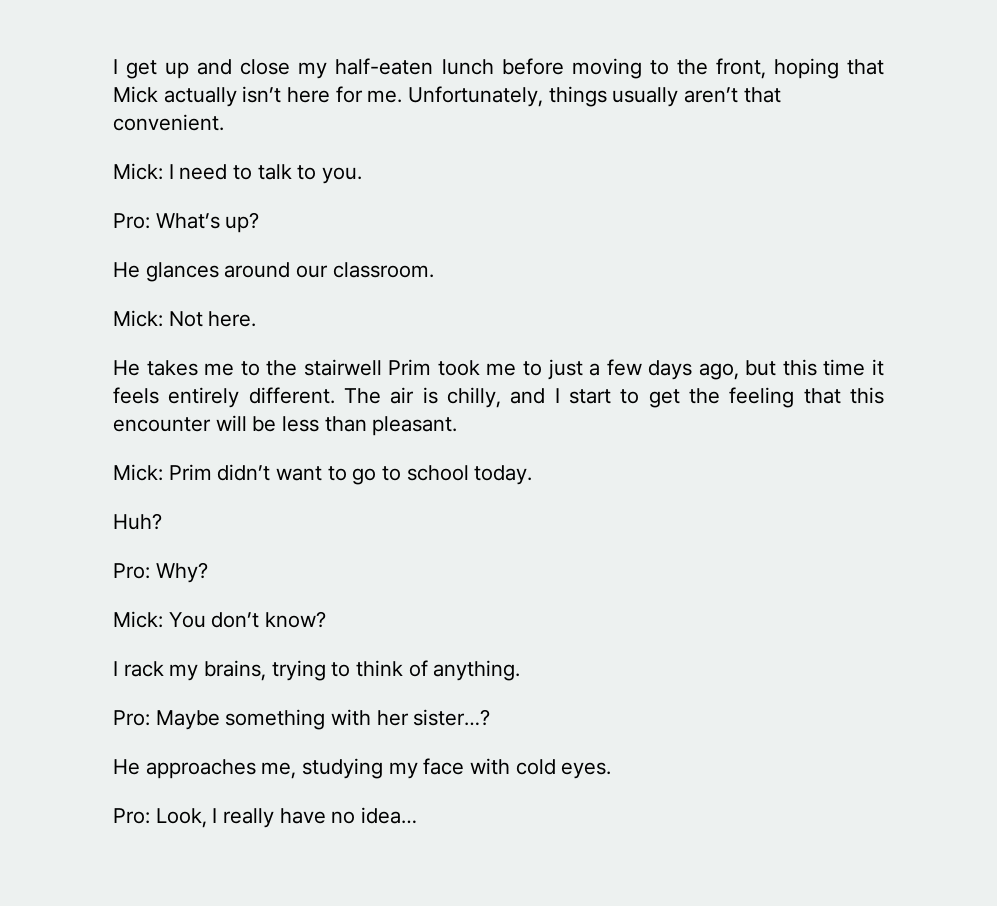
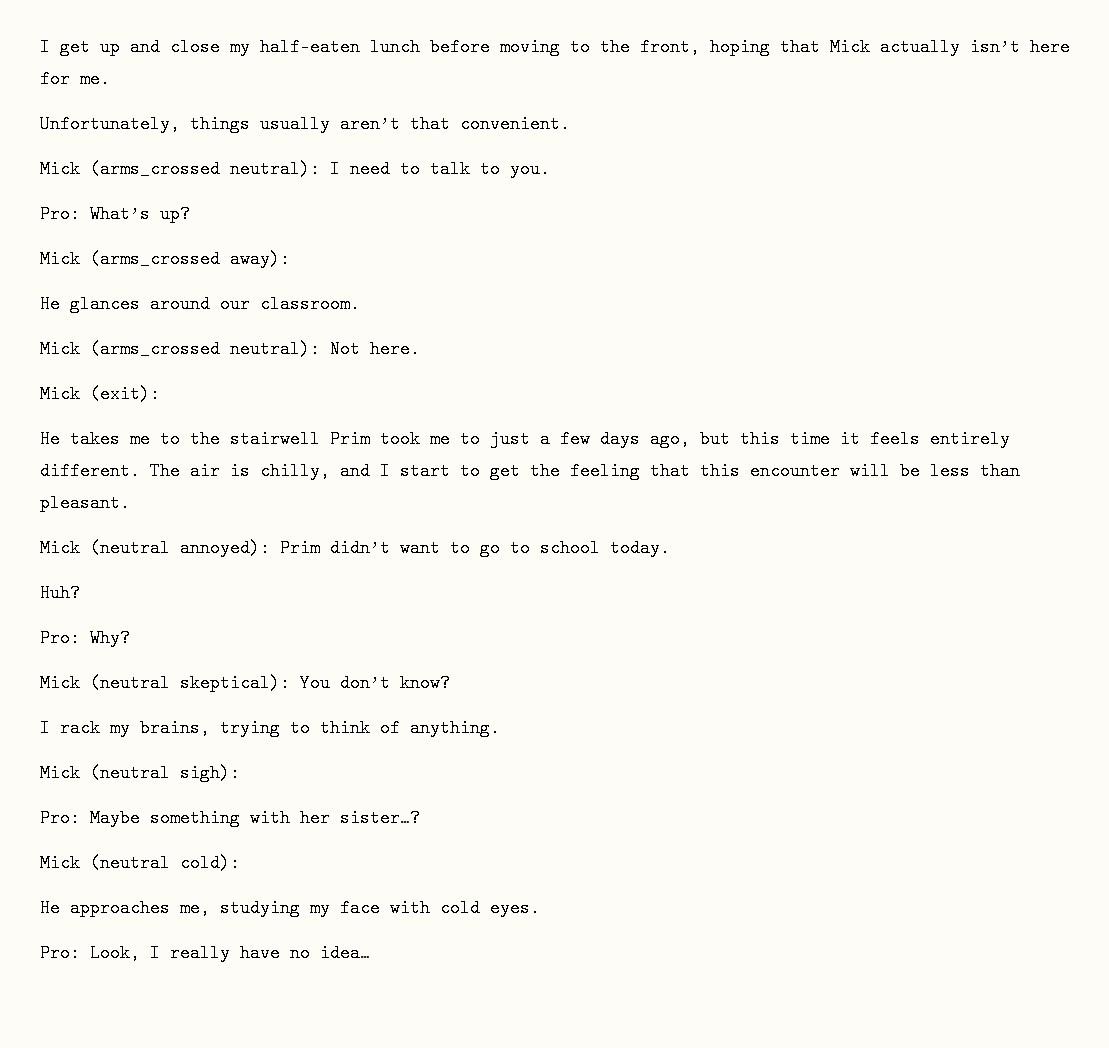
(403, 96) none -> (110, 79) //
[113,163,163,180] Mick: -> [40,160,320,178] Mick (arms_crossed neutral):
(260, 222) none -> [40,250,290,268] // Mick (arms_crossed away):
[113,310,163,327] Mick: -> [40,340,320,358] Mick (arms_crossed neutral):
(257, 319) none -> [40,385,160,403] // Mick (exit):
[113,464,163,481] Mick: -> [40,539,270,557] Mick (neutral annoyed):
[113,611,163,628] Mick: -> [40,674,290,692] Mick (neutral skeptical):
(521, 670) none -> [40,764,240,782] // Mick (neutral sigh):
(491, 717) none -> [40,854,240,872] // Mick (neutral cold):

